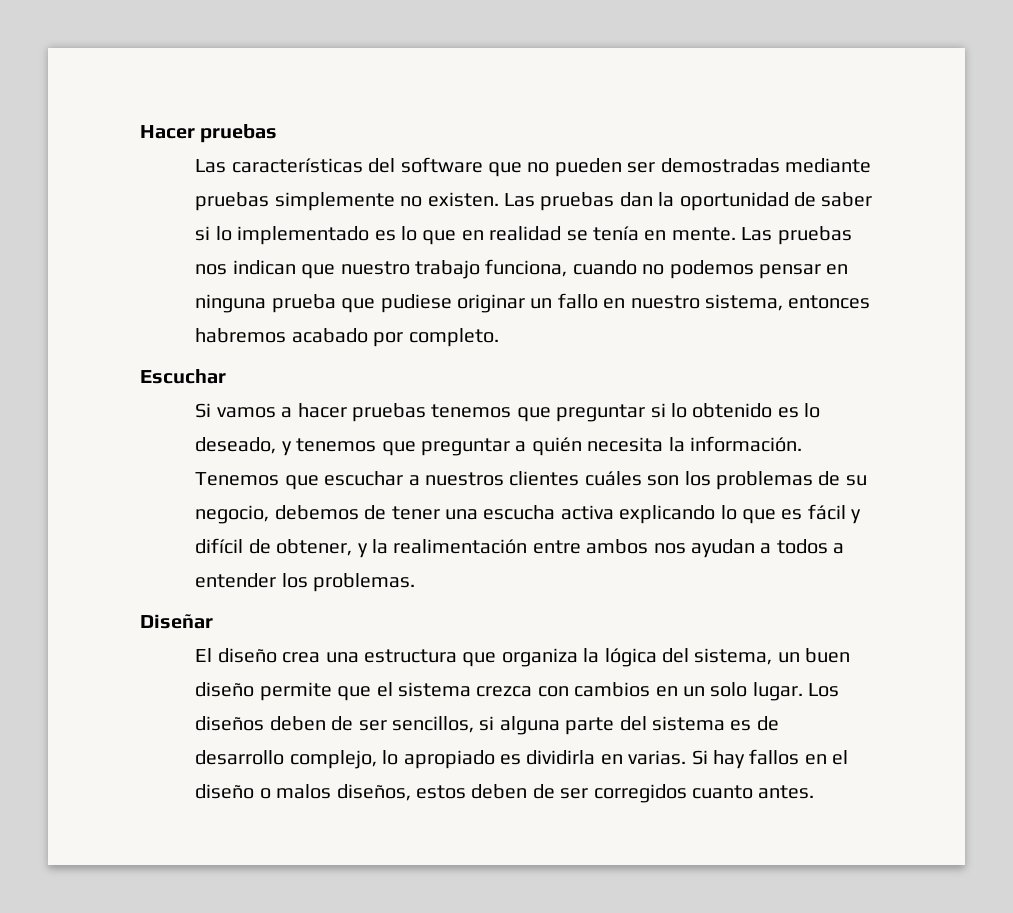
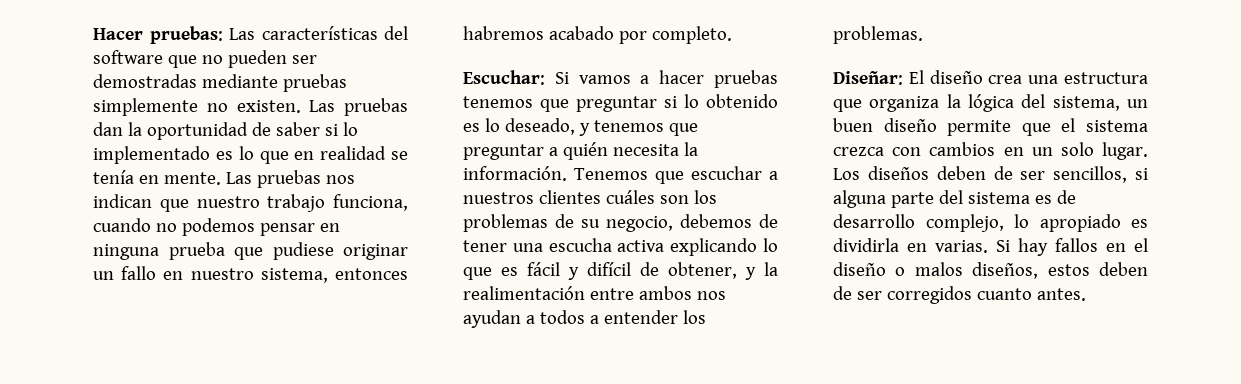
[200,124,278,143] pruebas // -> [149,26,223,44] pruebas:
[140,369,226,384] Escuchar // -> [463,70,545,85] Escuchar:
[140,614,213,629] Diseñar // -> [833,71,903,85] Diseñar:

